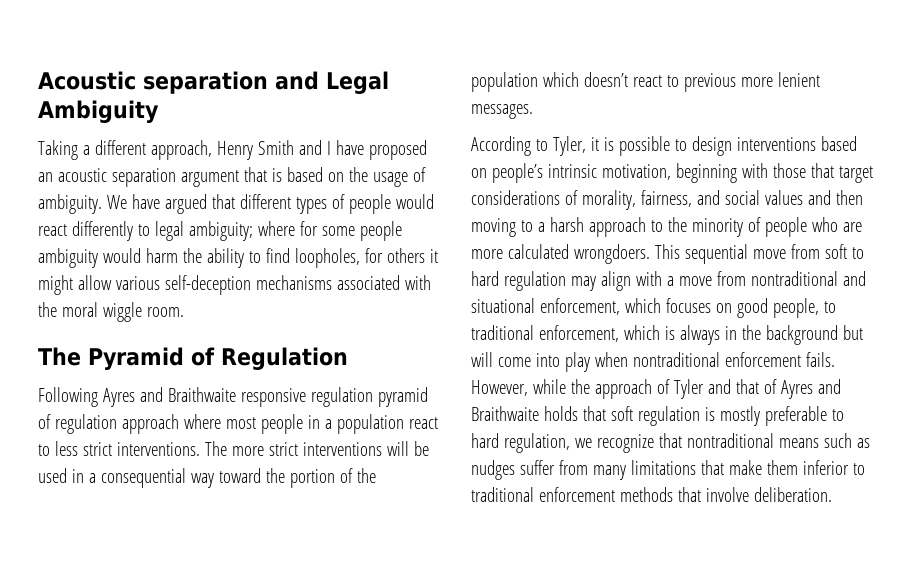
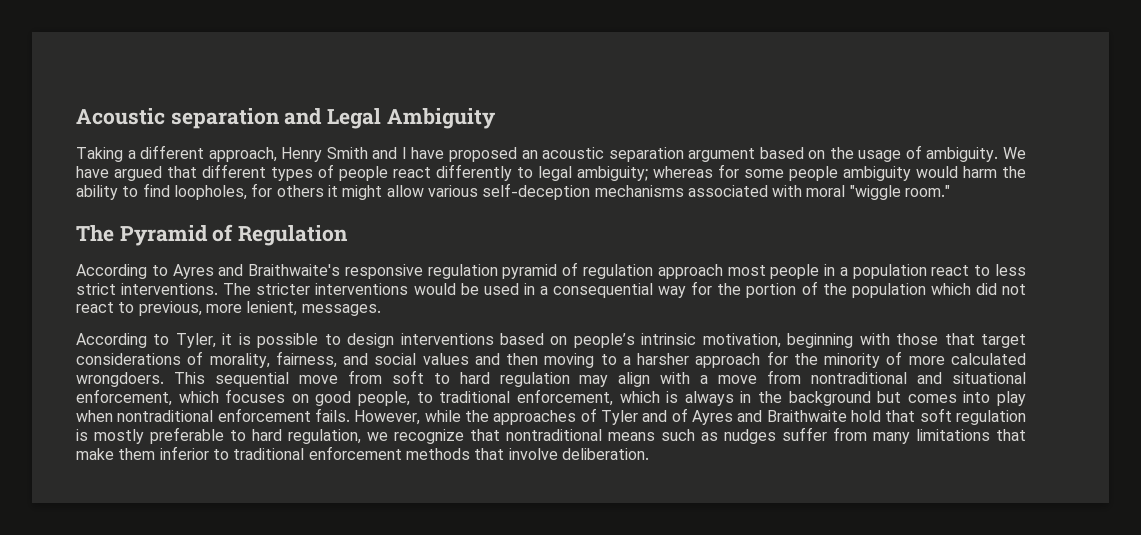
[243,167,282,182] that is -> (756, 155) none
[395,194,434,209] would -> (388, 173) none
[257,221,295,236] where -> [653,166,713,178] whereas
[38,302,184,322] the moral wiggle room. -> [806,185,951,200] moral "wiggle room."
[38,387,236,407] Following Ayres and Braithwaite -> [76,264,341,279] According to Ayres and Braithwaite's
[183,414,221,429] where -> (723, 271) none
[231,441,409,456] more strict interventions will -> [256,283,456,295] stricter interventions would
[218,468,261,483] toward -> [691,281,713,295] for
[583,72,820,92] doesn’t react to previous more lenient -> [975,283,1027,295] [76,301,298,316] did not react to previous, more lenient,
[549,217,862,237] harsh approach to the minority of people who are -> [637,351,903,368] harsher approach for the minority of
[471,352,531,367] will come -> [907,394,957,403] comes
[594,379,652,399] approach -> [493,410,577,425] approaches
[735,379,759,394] that -> (668, 416) none
[543,406,578,421] holds -> [851,410,882,422] hold

